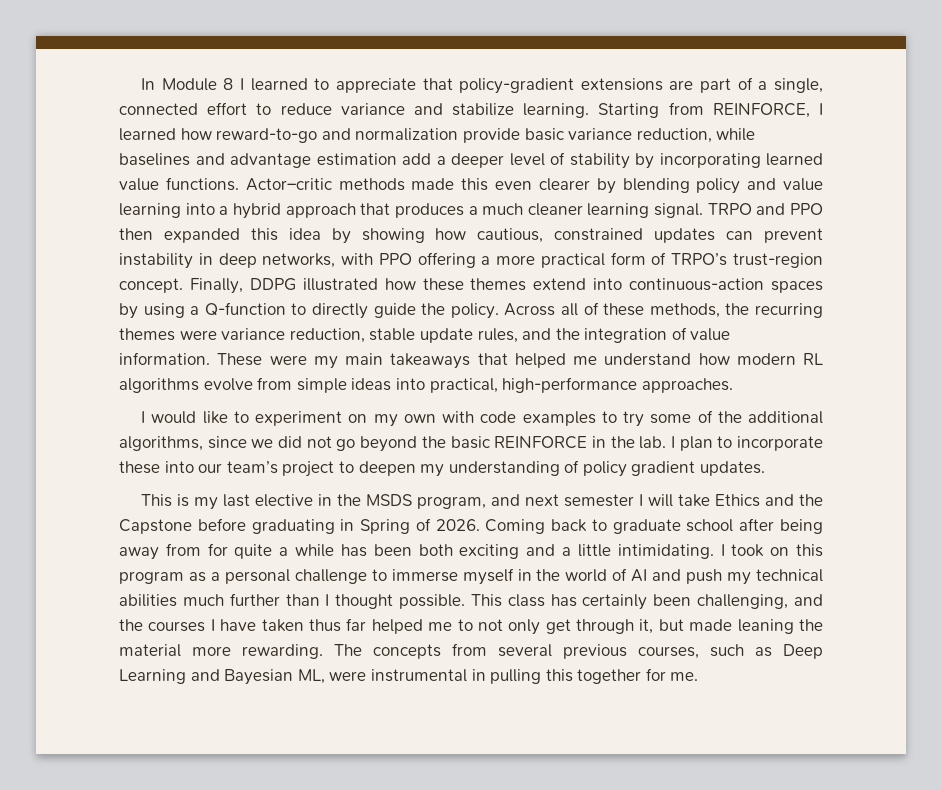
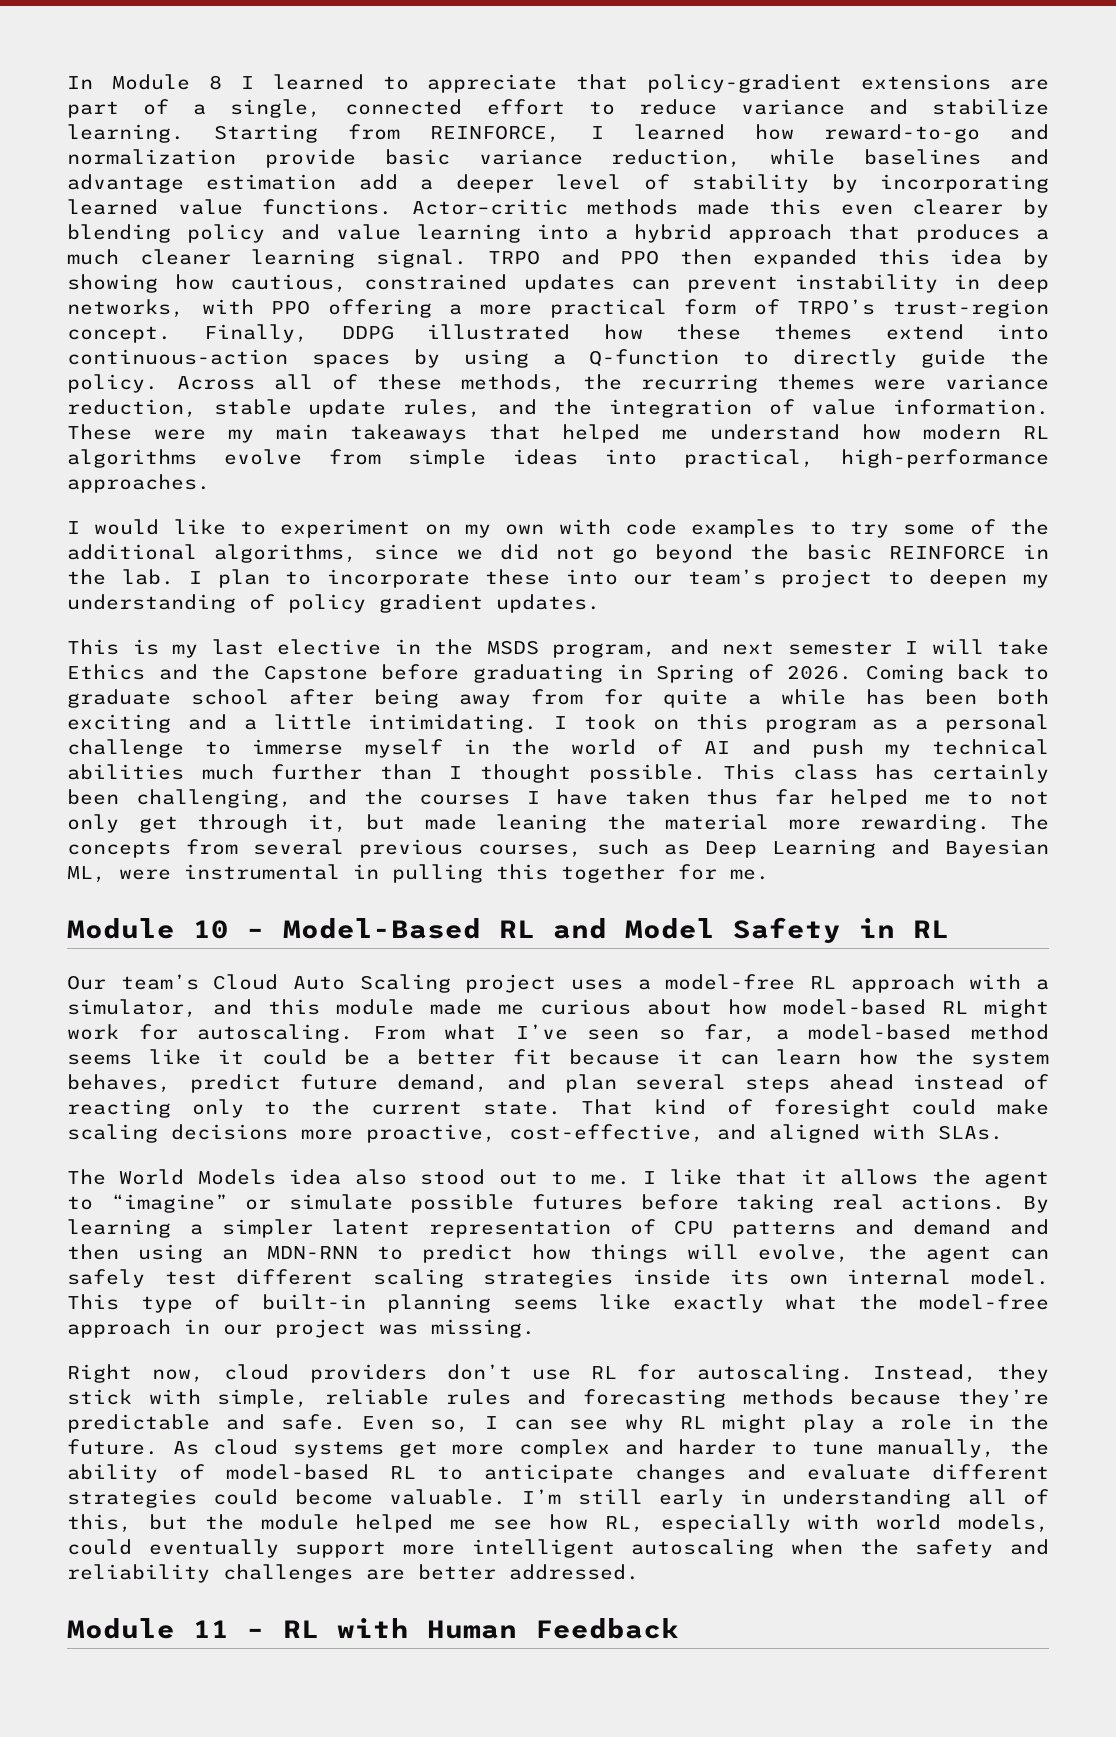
(699, 676) none -> [67,917,949,944] [67,974,1049,993] [67,999,1049,1018] [67,1024,1049,1043] [67,1049,1049,1068] [67,1074,1049,1093] [67,1099,1049,1118] [67,1124,1003,1143] [67,1169,1049,1188] [67,1194,1049,1213] [67,1219,1049,1238] [67,1244,1049,1263] [67,1269,1049,1288] [67,1294,1049,1313] [67,1319,535,1338] [67,1364,1049,1383] [67,1389,1049,1408] [67,1414,1050,1433] [67,1439,1049,1458] [67,1464,1049,1483] [67,1489,1049,1508] [67,1514,1049,1533] [67,1539,1049,1558] [67,1564,639,1583] [67,1618,679,1639] // Module 10 – Model-Based RL and Model Safety in RL // Our team’s Cloud Auto Scaling project uses a model-free RL approach with a simulator, and this module made me curious about how model-based RL might work for autoscaling. From what I’ve seen so far, a model-based method seems like it could be a better fit because it can learn how the system behaves, predict future demand, and plan several steps ahead instead of reacting only to the current state. That kind of foresight could make scaling decisions more proactive, cost-effective, and aligned with SLAs. // The World Models idea also stood out to me. I like that it allows the agent to “imagine” or simulate possible futures before taking real actions. By learning a simpler latent representation of CPU patterns and demand and then using an MDN-RNN to predict how things will evolve, the agent can safely test different scaling strategies inside its own internal model. This type of built-in planning seems like exactly what the model-free approach in our project was missing. // Right now, cloud providers don’t use RL for autoscaling. Instead, they stick with simple, reliable rules and forecasting methods because they’re predictable and safe. Even so, I can see why RL might play a role in the future. As cloud systems get more complex and harder to tune manually, the ability of model-based RL to anticipate changes and evaluate different strategies could become valuable. I’m still early in understanding all of this, but the module helped me see how RL, especially with world models, could eventually support more intelligent autoscaling when the safety and reliability challenges are better addressed. // Module 11 – RL with Human Feedback

